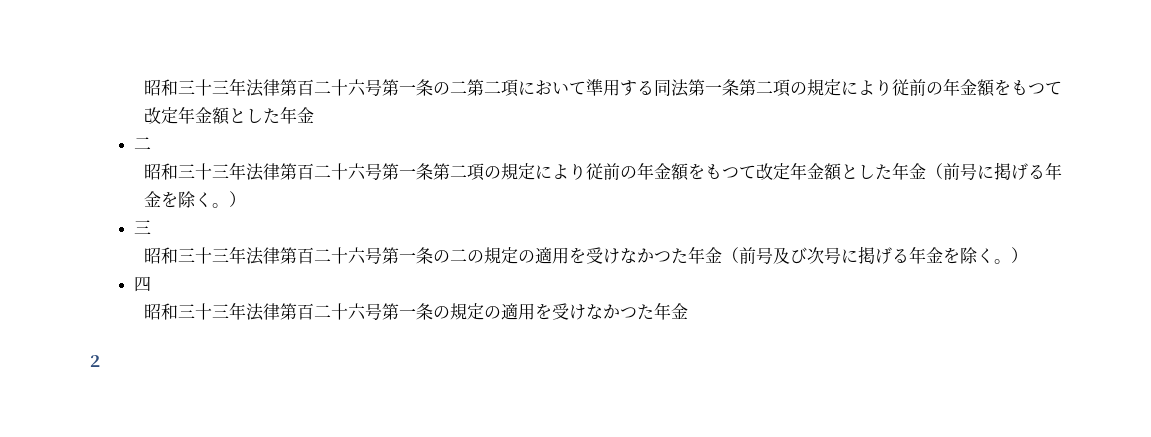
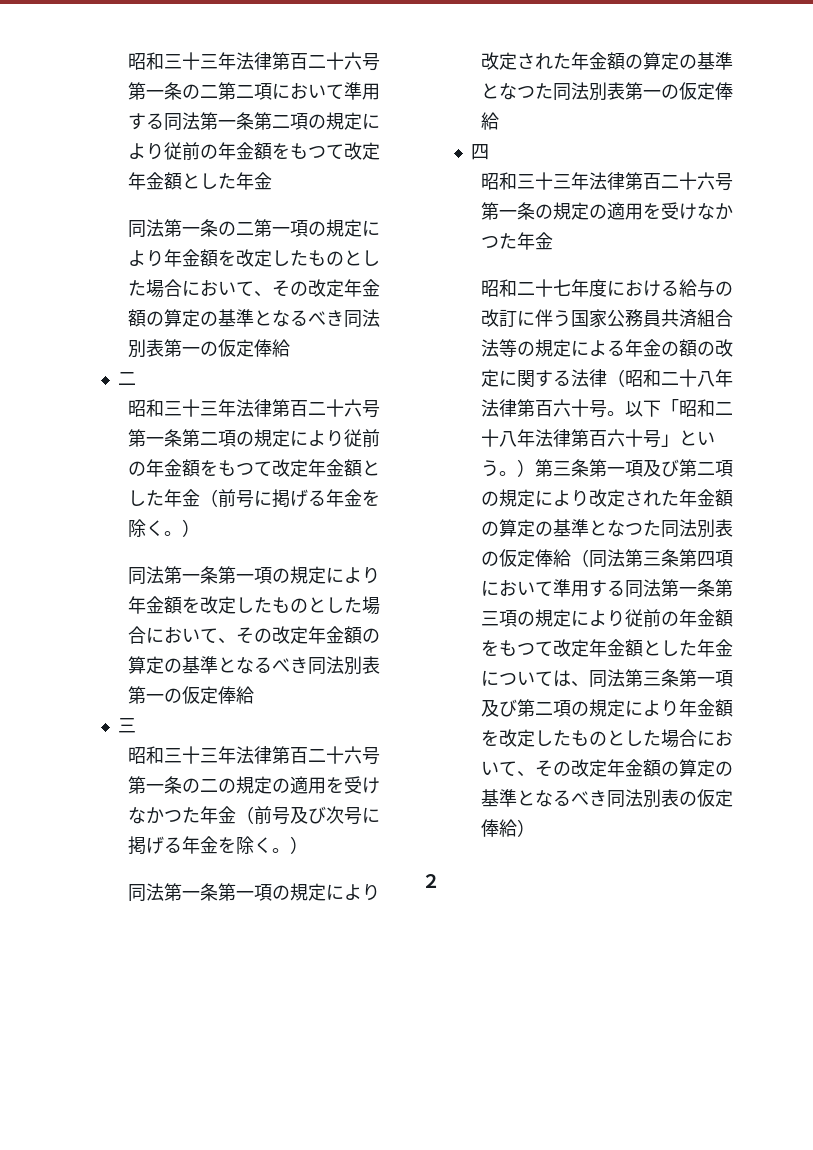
(314, 115) none -> [128,219,381,238] [128,249,381,267] [128,279,381,298] [128,309,381,328] [128,339,291,358] // 同法第一条の二第一項の規定により年金額を改定したものとした場合において、その改定年金額の算定の基準となるべき同法別表第一の仮定俸給
(246, 199) none -> [128,566,381,585] [128,596,381,615] [128,626,381,644] [128,656,381,675] [128,686,255,704] // 同法第一条第一項の規定により年金額を改定したものとした場合において、その改定年金額の算定の基準となるべき同法別表第一の仮定俸給
(1028, 255) none -> [128,883,381,902] [481,52,734,70] [481,82,734,101] [481,112,500,130] // 同法第一条第一項の規定により改定された年金額の算定の基準となつた同法別表第一の仮定俸給
(688, 311) none -> [481,279,734,298] [481,309,734,328] [481,339,734,357] [481,369,734,387] [481,399,734,418] [481,429,716,448] [481,459,734,477] [481,489,734,507] [481,519,734,538] [481,549,734,568] [481,579,734,598] [481,609,734,627] [481,639,734,657] [481,669,734,688] [481,699,734,717] [481,729,734,748] [481,759,734,777] [481,789,734,808] [481,819,536,837] // 昭和二十七年度における給与の改訂に伴う国家公務員共済組合法等の規定による年金の額の改定に関する法律（昭和二十八年法律第百六十号。以下「昭和二十八年法律第百六十号」という。）第三条第一項及び第二項の規定により改定された年金額の算定の基準となつた同法別表の仮定俸給（同法第三条第四項において準用する同法第一条第三項の規定により従前の年金額をもつて改定年金額とした年金については、同法第三条第一項及び第二項の規定により年金額を改定したものとした場合において、その改定年金額の算定の基準となるべき同法別表の仮定俸給）

